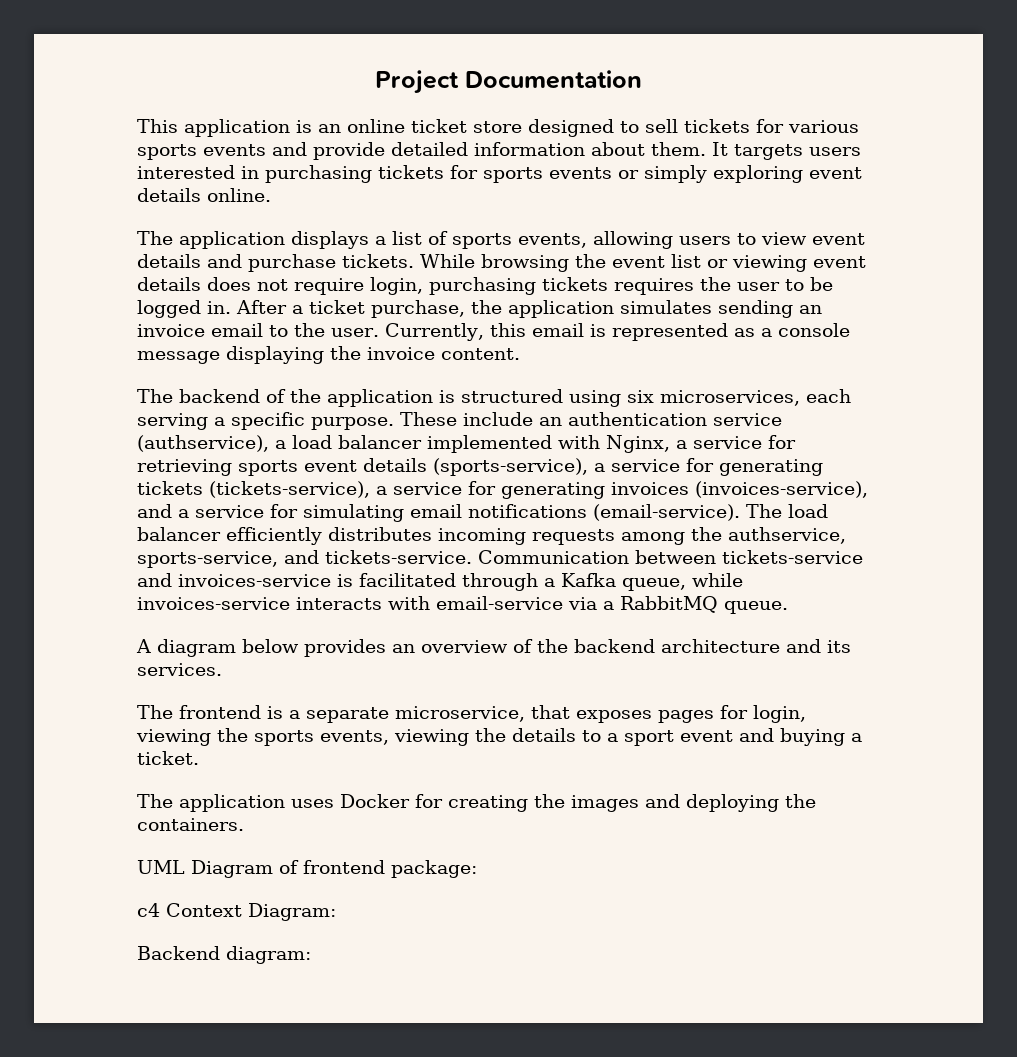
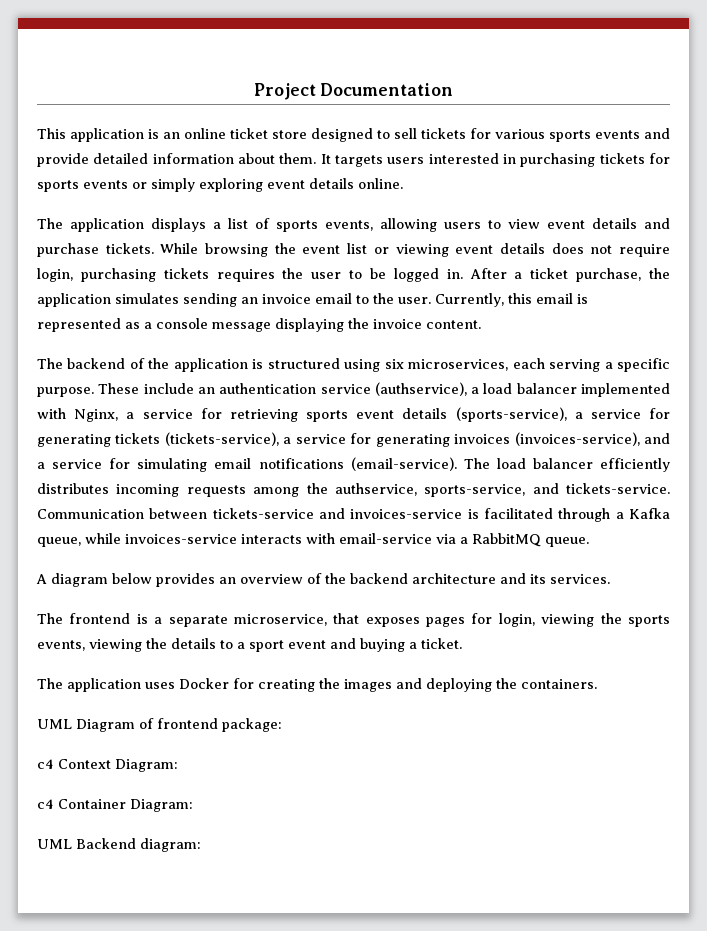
(336, 912) none -> [37,799,193,812] [37,839,72,849] c4 Container Diagram: // UML

